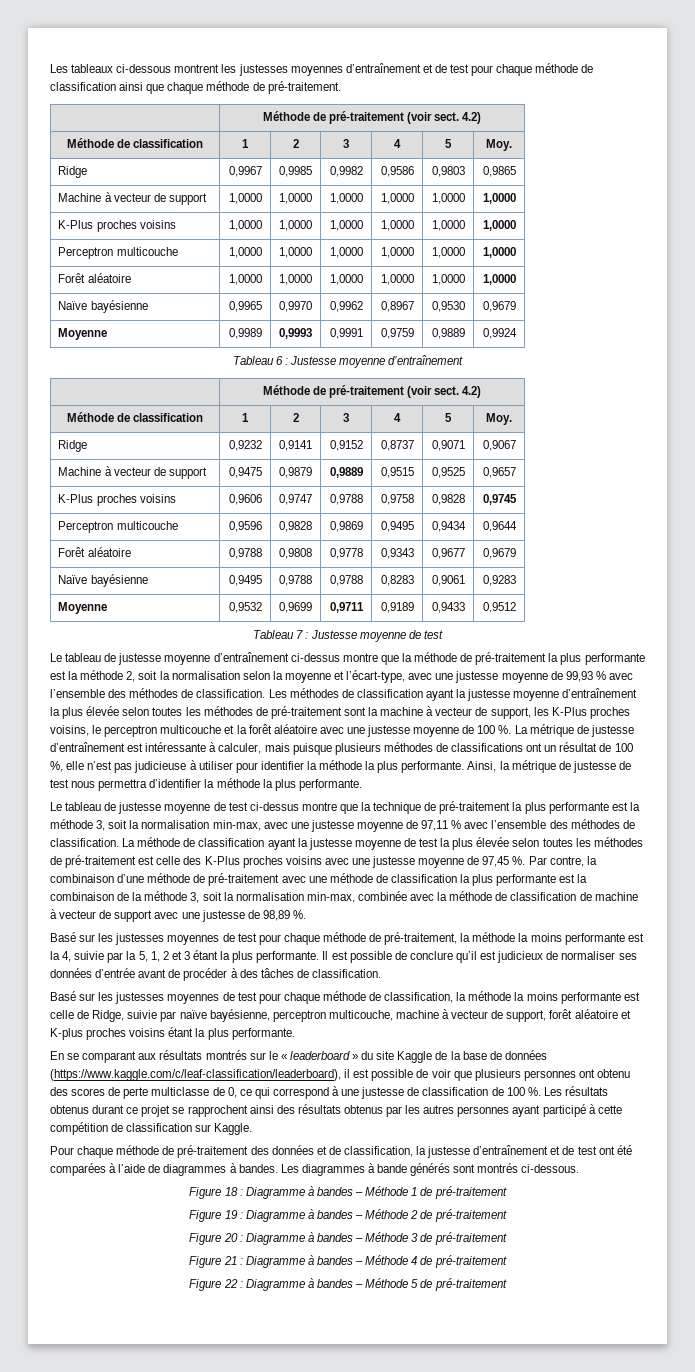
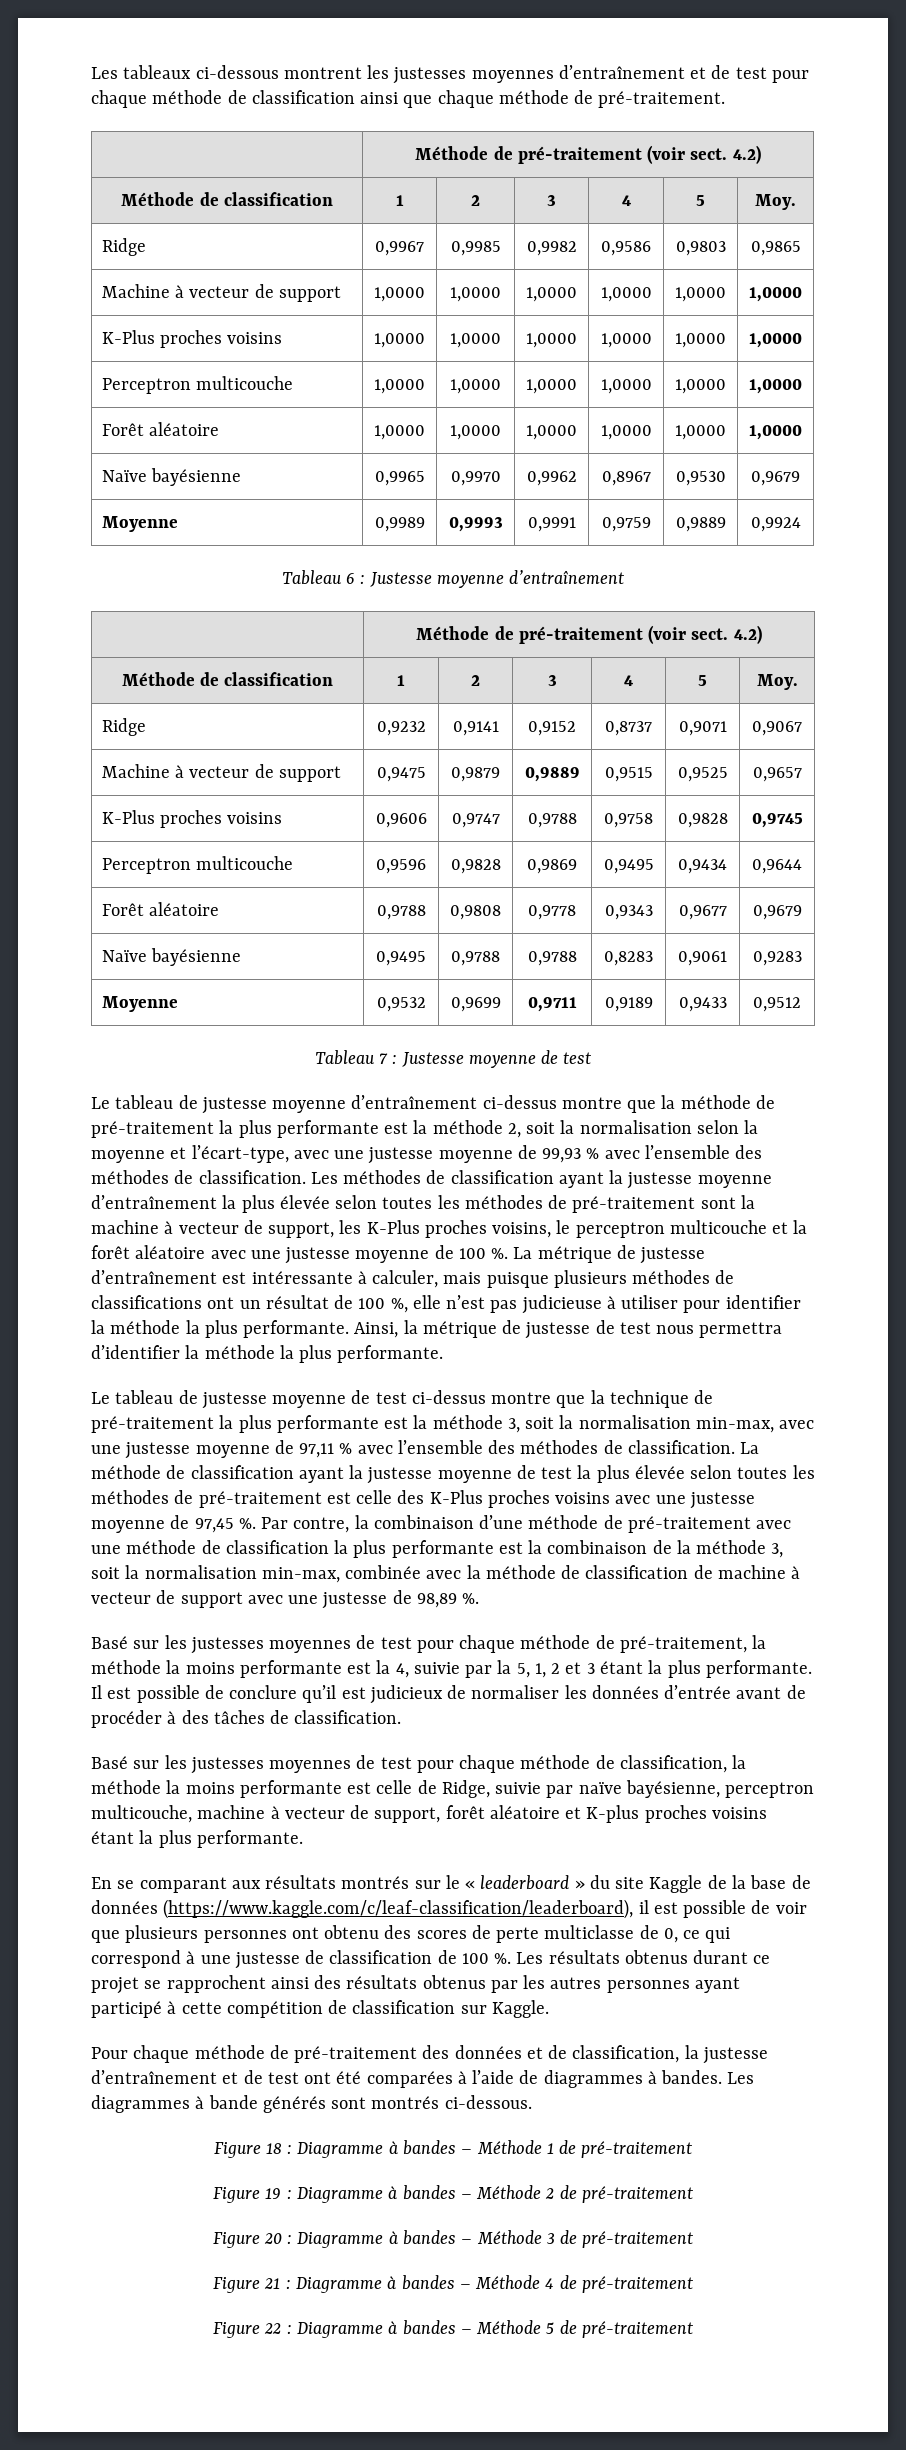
[618,953,637,960] ses -> [564,1685,587,1699] les

